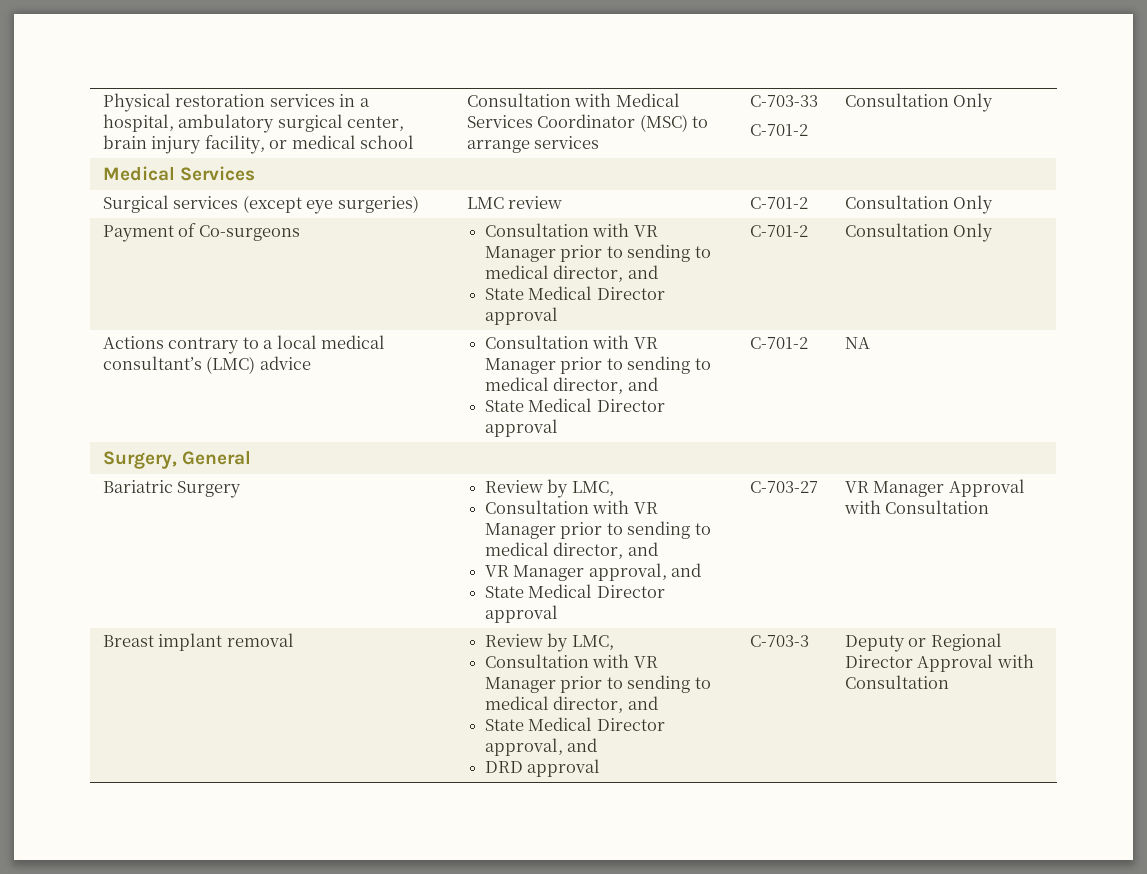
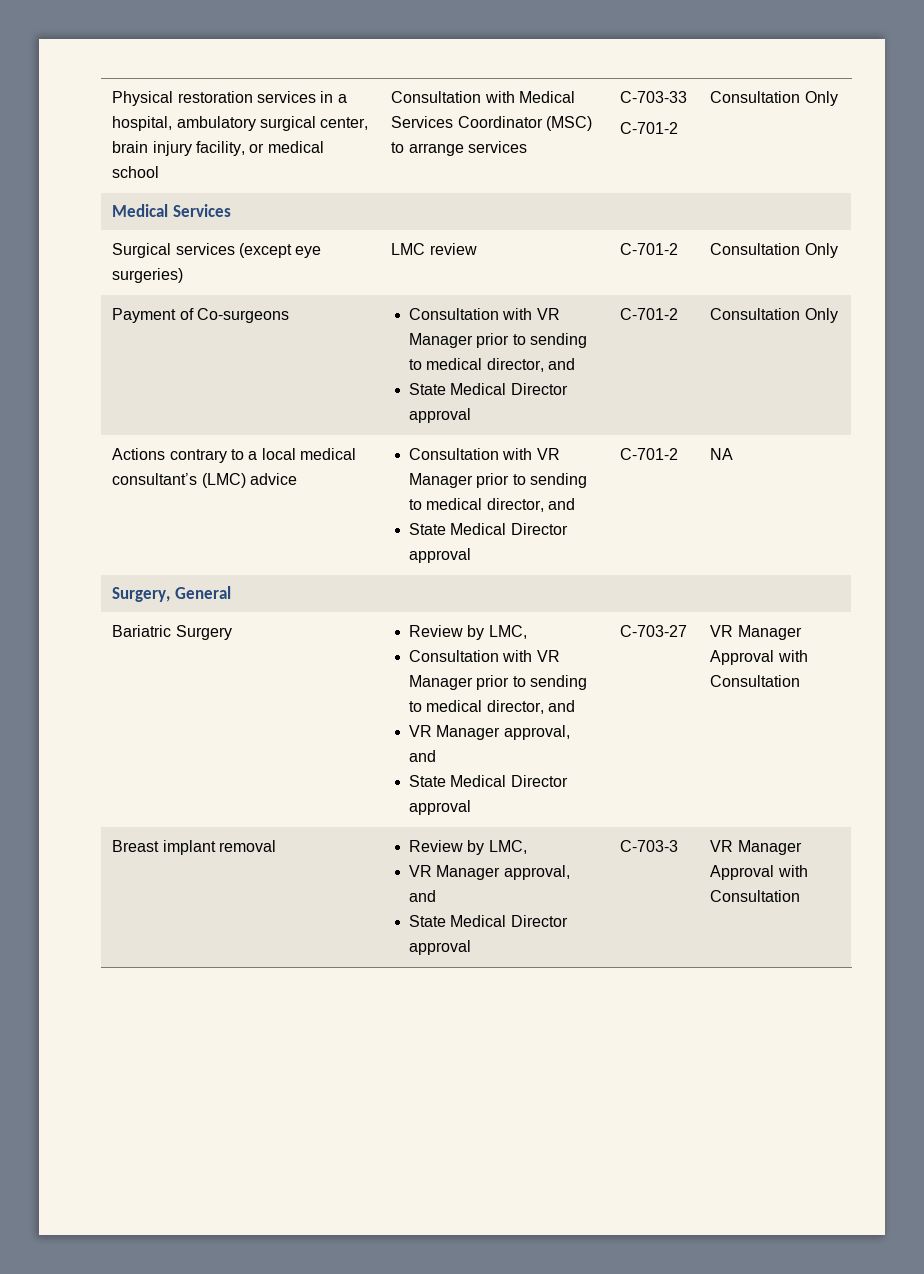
[484,654,658,668] [484,675,711,693] [484,696,658,713] [484,717,665,731] [484,738,598,756] [484,761,523,773] Consultation with VR Manager prior to sending to medical director, and // State Medical Director approval, and // DRD -> [408,865,570,880] [408,890,436,902] [408,915,568,927] VR Manager approval, and // State Medical Director
[844,633,1002,652] [844,655,913,668] Deputy or Regional Director -> [710,840,802,855] VR Manager

